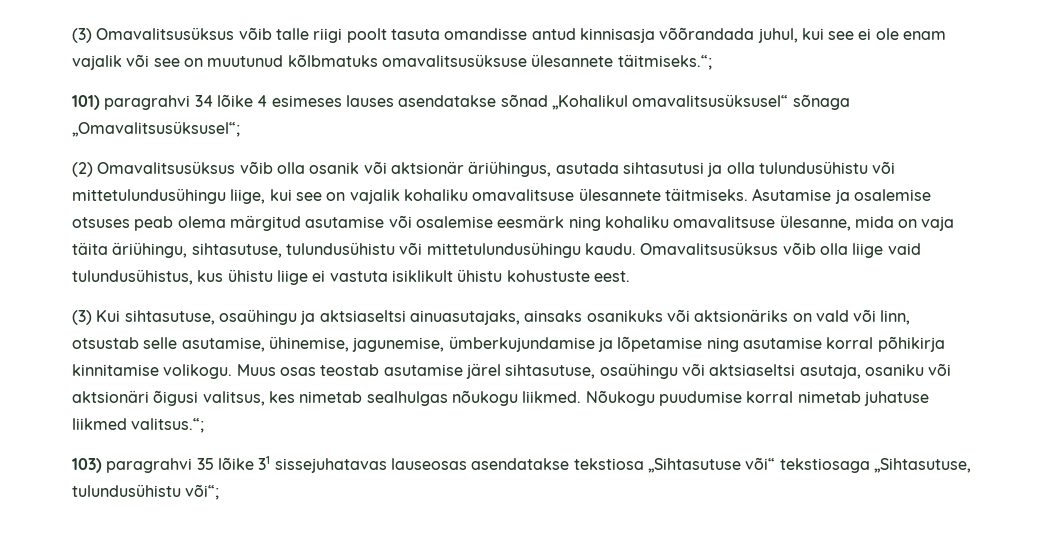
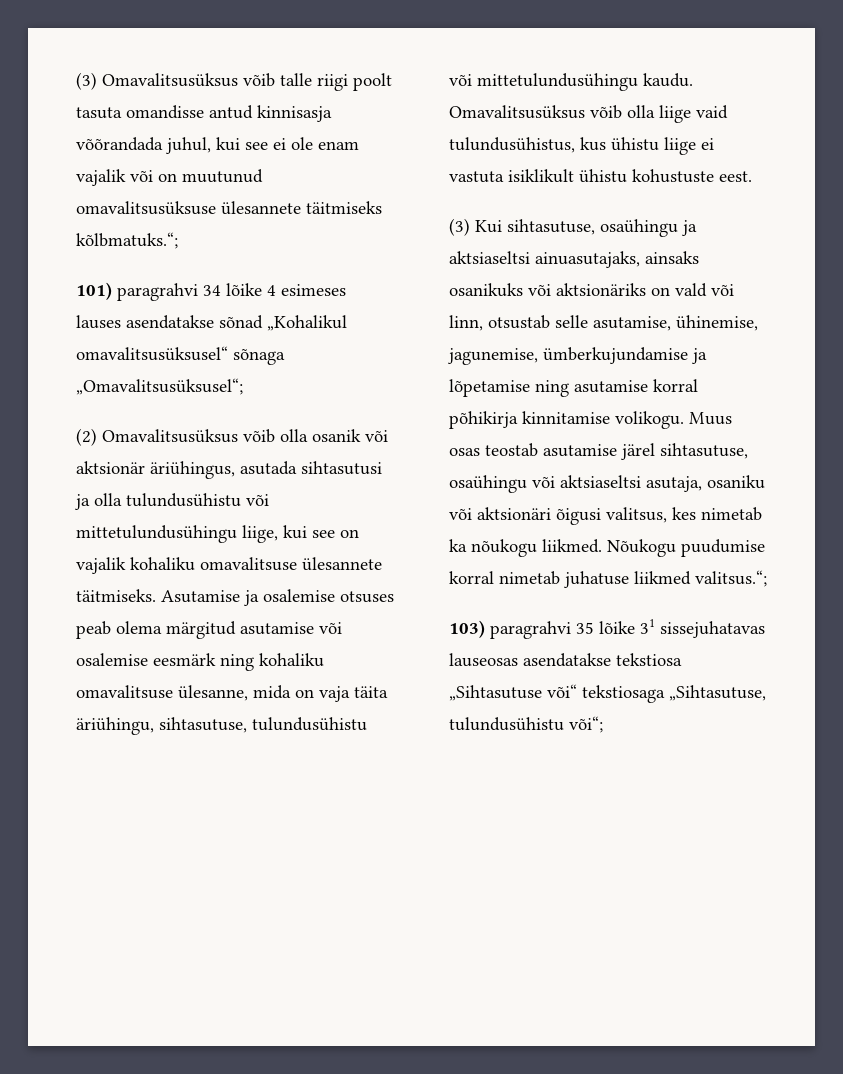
[153,58,180,67] see -> (153, 176) none
[287,54,378,67] kõlbmatuks -> (263, 176) none
[617,54,712,70] täitmiseks.“; -> [306,201,382,214] [76,232,178,249] täitmiseks kõlbmatuks.“;
[366,391,448,406] sealhulgas -> [449,539,467,552] ka

